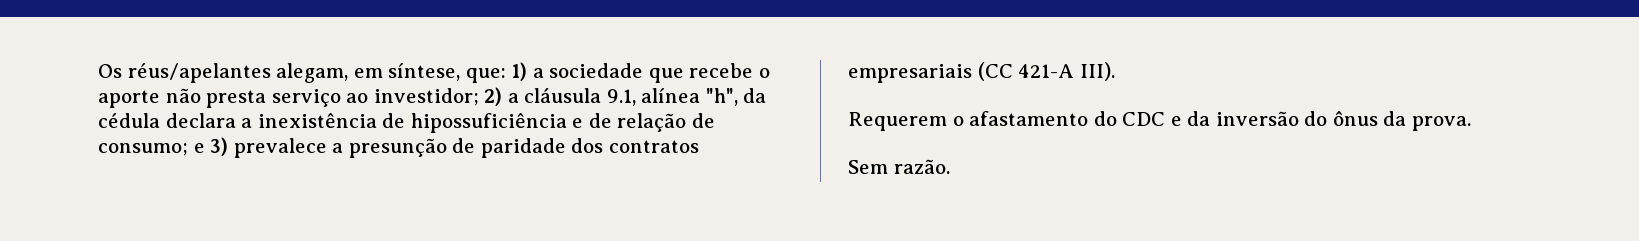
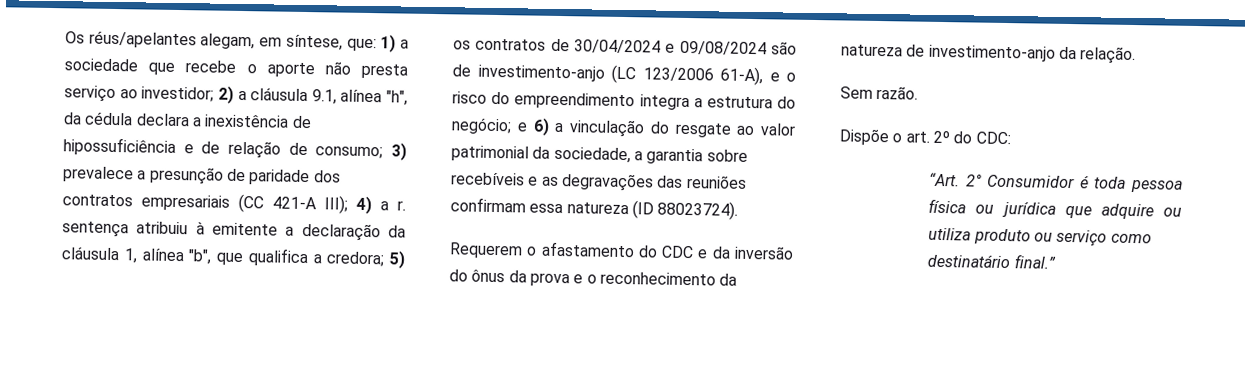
[193,143,205,153] e -> (384, 152) none
[1079,62,1115,81] III). -> [324,195,406,215] [62,221,407,242] [61,246,405,269] [453,38,797,56] [452,64,796,86] [452,91,796,111] [451,117,796,138] [451,145,748,165] [451,172,747,192] [450,197,739,220] III); 4) a r. sentença atribuiu à emitente a declaração da cláusula 1, alínea "b", que qualifica a credora; 5) os contratos de 30/04/2024 e 09/08/2024 são de investimento-anjo (LC 123/2006 61-A), e o risco do empreendimento integra a estrutura do negócio; e 6) a vinculação do resgate ao valor patrimonial da sociedade, a garantia sobre recebíveis e as degravações das reuniões confirmam essa natureza (ID 88023724).
[1411,116,1471,131] [848,159,950,174] prova. // Sem razão. -> [529,271,738,287] [841,44,1137,65] [840,85,919,100] [839,128,1011,146] [929,172,1183,193] [928,198,1182,220] [928,227,1152,247] [927,253,1057,269] prova e o reconhecimento da natureza de investimento-anjo da relação. // Sem razão. // Dispõe o art. 2º do CDC: // “Art. 2° Consumidor é toda pessoa física ou jurídica que adquire ou utiliza produto ou serviço como destinatário final.”

